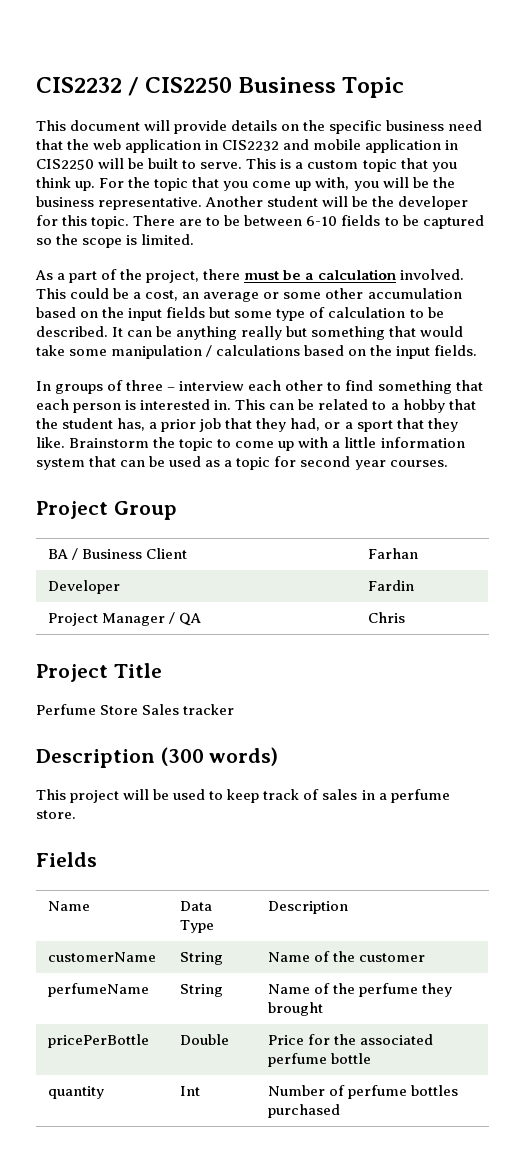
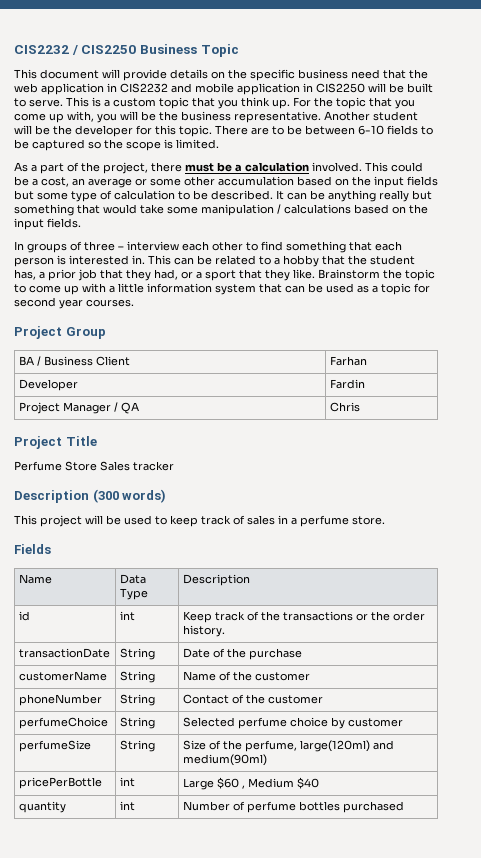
(348, 907) none -> [18,611,30,621] [119,611,135,621] [182,611,425,623] [182,625,225,637] [18,648,110,658] [119,648,155,660] [182,648,302,660] // id | int | Keep track of the transactions or the order history. // transactionDate | String | Date of the purchase
[47,983,149,997] [179,984,223,997] [267,983,453,997] [267,1002,323,1016] [47,1034,149,1048] [179,1034,229,1045] [267,1034,433,1045] [267,1053,371,1067] perfumeName | String | Name of the perfume they brought // pricePerBottle | Double | Price for the associated perfume bottle -> [18,694,102,706] [119,694,155,706] [182,694,323,704] [18,717,108,729] [119,717,155,729] [182,717,403,729] [18,740,91,752] [119,740,155,752] [182,740,394,752] [182,754,267,766] [18,777,102,789] [119,777,135,787] [182,777,319,790] phoneNumber | String | Contact of the customer // perfumeChoice | String | Selected perfume choice by customer // perfumeSize | String | Size of the perfume, large(120ml) and medium(90ml) // pricePerBottle | int | Large $60 , Medium $40
[179,1086,200,1096] Int -> [119,801,135,811] int

